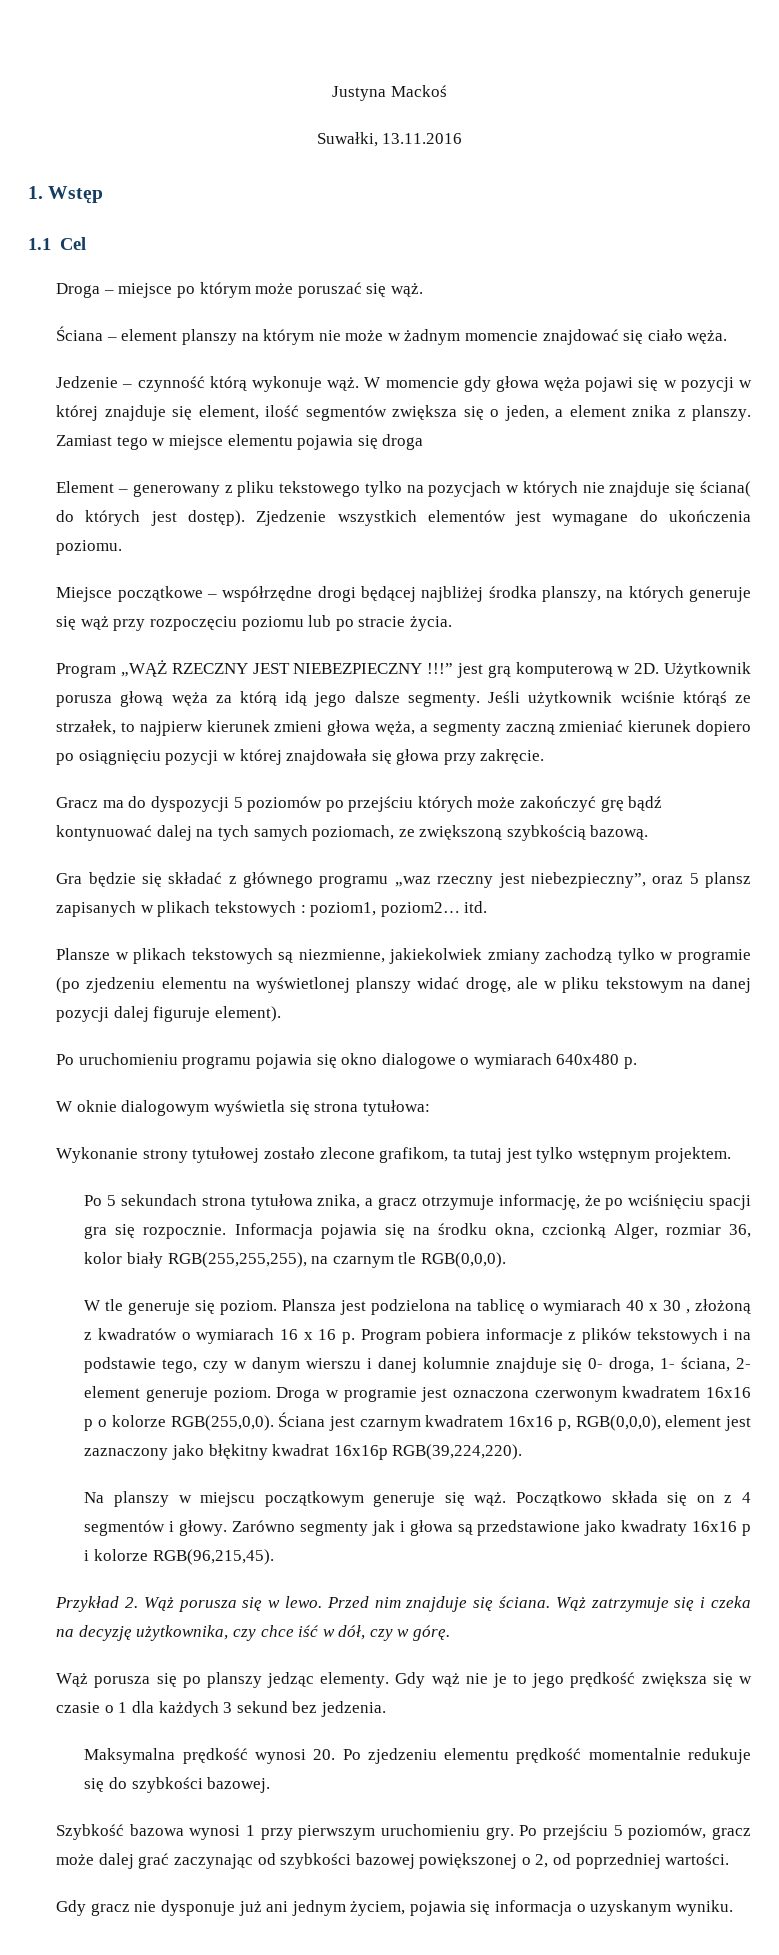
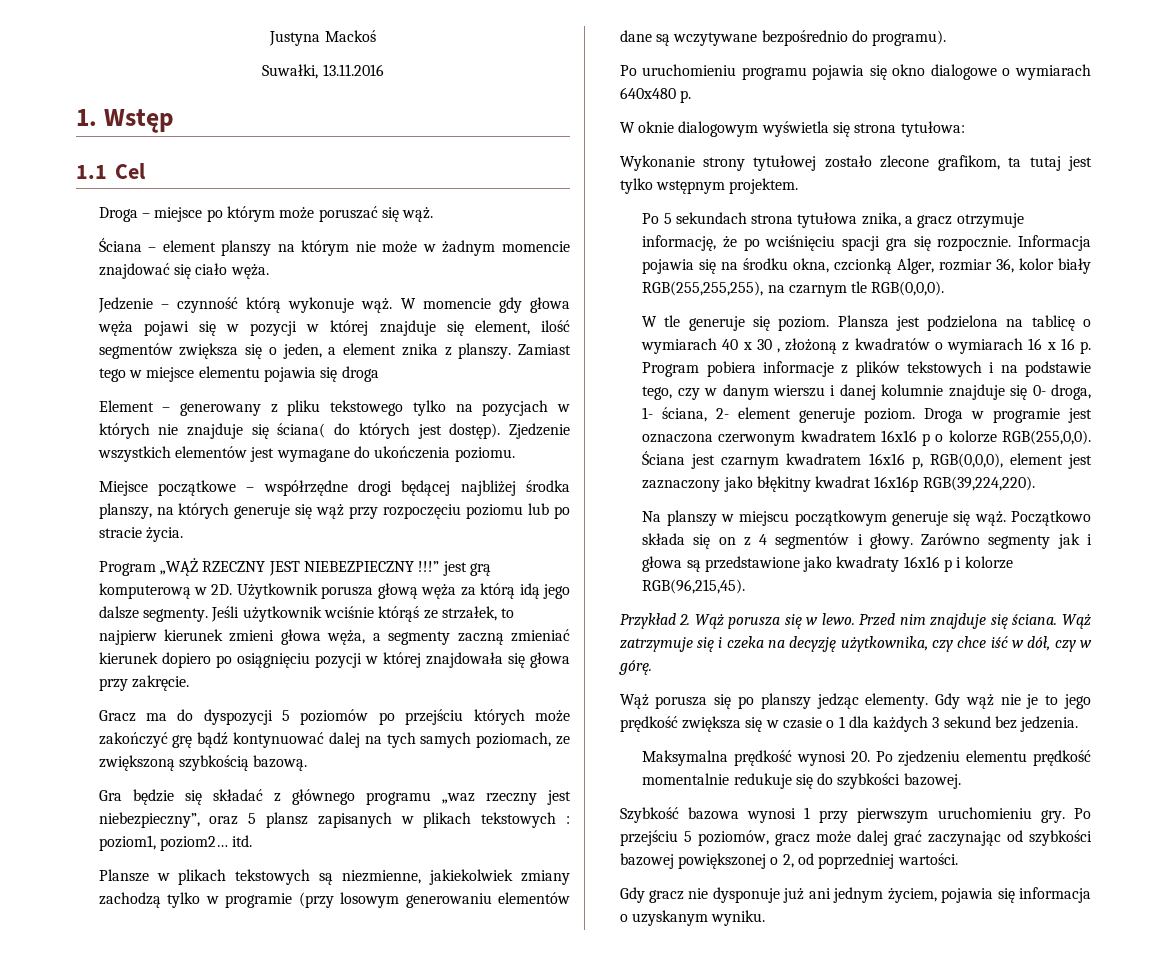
[56,977,751,993] [56,1006,281,1022] (po zjedzeniu elementu na wyświetlonej planszy widać drogę, ale w pliku tekstowym na danej pozycji dalej figuruje element). -> [298,892,570,908] [619,30,947,46] (przy losowym generowaniu elementów dane są wczytywane bezpośrednio do programu).

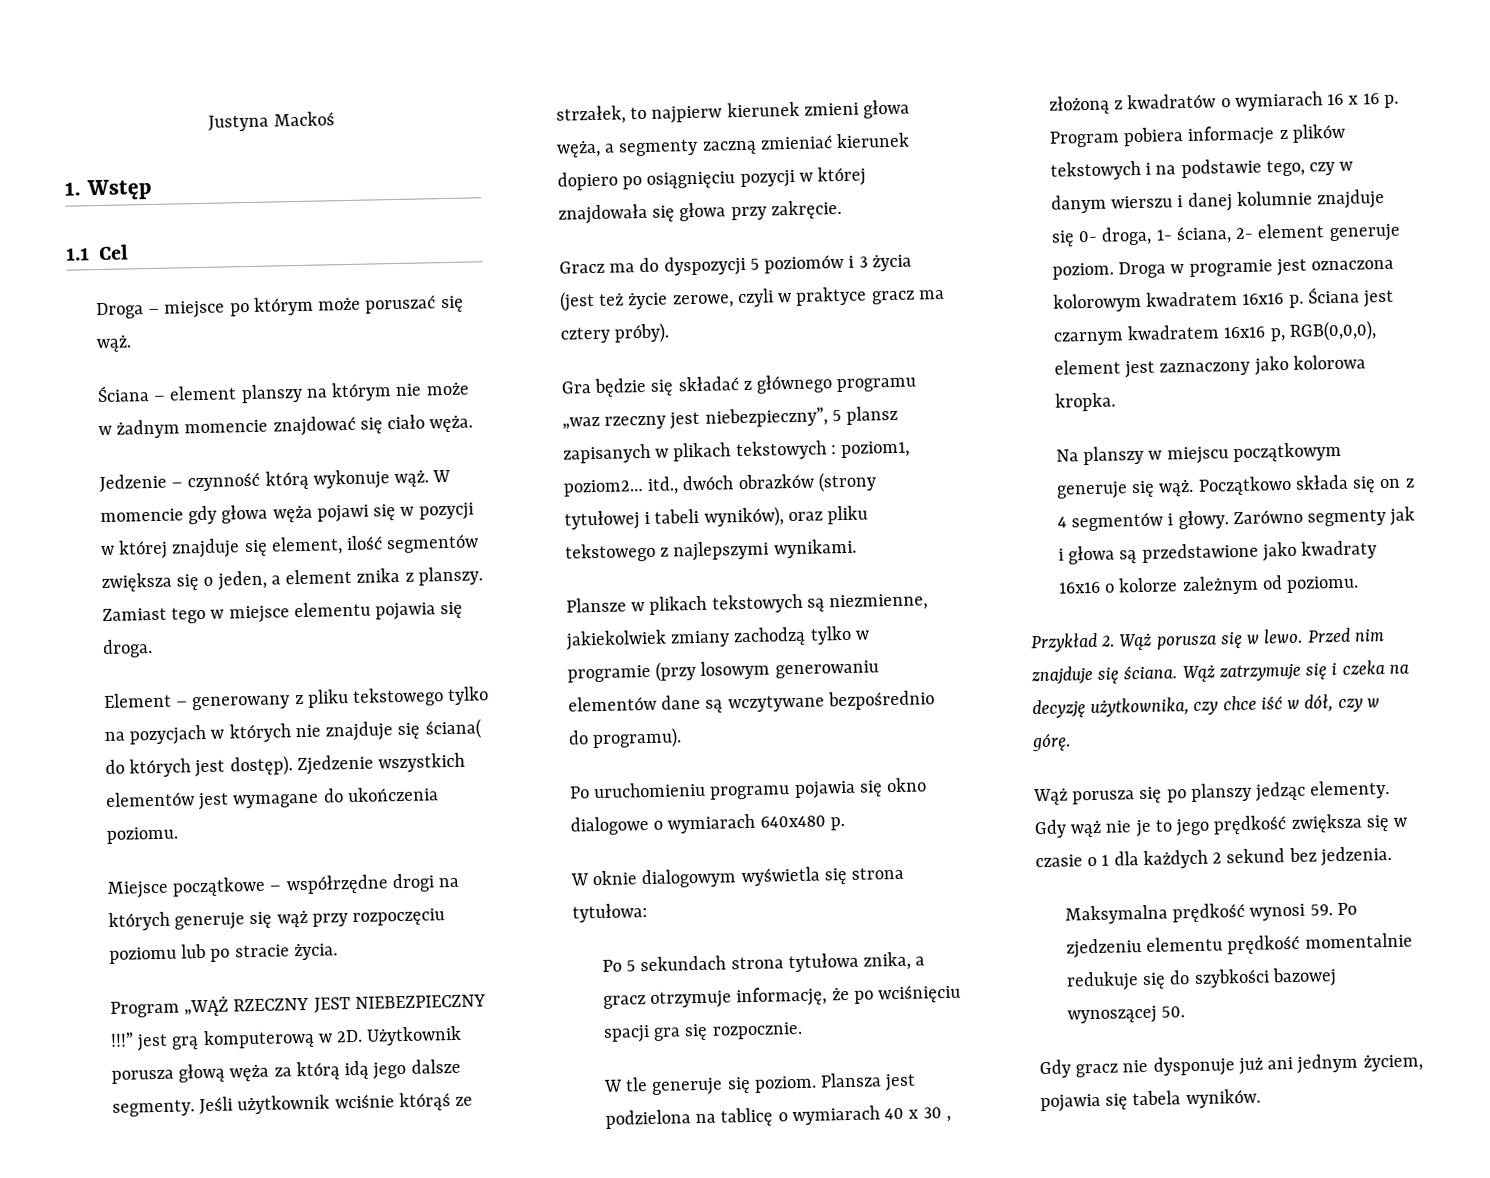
[262,64,384,79] // Suwałki, 13.11.2016 -> (335, 119) none
[341,366,379,382] droga -> [101,639,153,659] droga.
[401,480,571,496] [98,503,152,519] będącej najbliżej środka planszy, -> (435, 883) none
[378,709,571,725] [98,732,570,748] [98,755,308,771] po przejściu których może zakończyć grę bądź kontynuować dalej na tych samych poziomach, ze zwiększoną szybkością bazową. -> [848,253,913,272] [558,286,946,312] [559,322,670,344] i 3 życia (jest też życie zerowe, czyli w praktyce gracz ma cztery próby).
[209,816,239,825] oraz -> (828, 417) none
[232,835,253,847] itd. -> [647,471,877,495] [563,505,869,531] [564,538,857,563] itd., dwóch obrazków (strony tytułowej i tabeli wyników), oraz pliku tekstowego z najlepszymi wynikami.
[619,155,1092,171] [619,178,799,194] // Wykonanie strony tytułowej zostało zlecone grafikom, ta tutaj jest tylko wstępnym projektem. -> (648, 913) none
[1017,235,1091,251] [642,258,1091,274] [642,281,945,297] Informacja pojawia się na środku okna, czcionką Alger, rozmiar 36, kolor biały RGB(255,255,255), na czarnym tle RGB(0,0,0). -> (803, 1030) none
[718,430,1091,446] czerwonym kwadratem 16x16 p o kolorze RGB(255,0,0). -> [1052,290,1304,313] kolorowym kwadratem 16x16 p.
[756,476,1035,492] błękitny kwadrat 16x16p RGB(39,224,220). -> [1292,354,1366,370] [1054,392,1116,412] kolorowa kropka.
[944,556,1013,572] [642,579,746,594] p i kolorze RGB(96,215,45). -> [1104,575,1360,596] o kolorze zależnym od poziomu.
[932,717,940,728] 3 -> [1212,852,1223,864] 2
[850,751,870,762] 20. -> [1309,904,1333,916] 59.
[903,773,961,789] [619,807,1091,823] [619,830,1092,846] [619,853,958,869] bazowej. // Szybkość bazowa wynosi 1 przy pierwszym uruchomieniu gry. Po przejściu 5 poziomów, gracz może dalej grać zaczynając od szybkości bazowej powiększonej o 2, od poprzedniej wartości. -> [1271,967,1337,988] [1066,1005,1186,1025] bazowej wynoszącej 50.
[1019,887,1091,903] [619,910,766,926] informacja o uzyskanym wyniku. -> [1132,1088,1261,1109] tabela wyników.

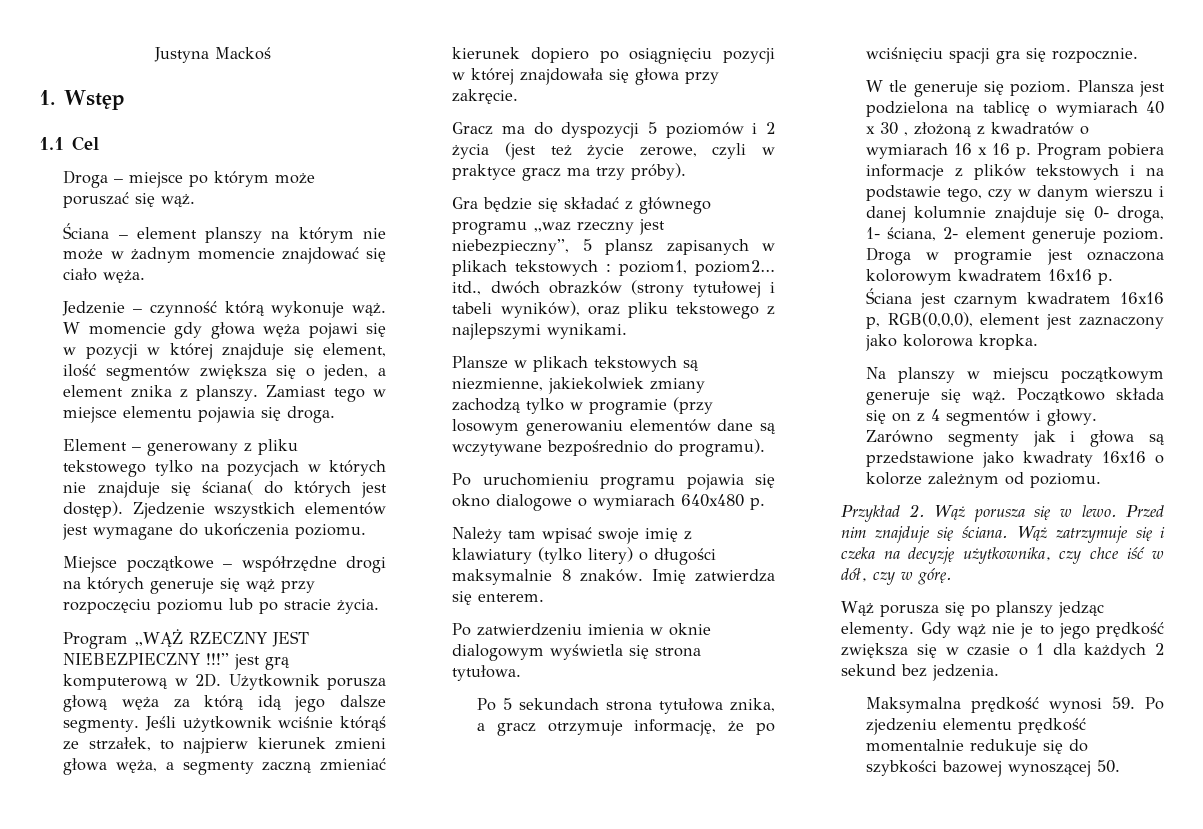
[858,256,868,268] 3 -> [766,122,775,134] 2
[559,326,610,344] cztery -> [596,167,626,180] trzy
[569,873,589,886] W -> [452,527,693,544] [452,547,717,565] [452,569,775,585] [452,591,545,605] [452,623,664,636] Należy tam wpisać swoje imię z klawiatury (tylko litery) o długości maksymalnie 8 znaków. Imię zatwierdza się enterem. // Po zatwierdzeniu imienia w
[571,903,648,923] tytułowa: -> [452,665,522,681] tytułowa.
[1038,1053,1423,1079] [1039,1088,1261,1113] // Gdy gracz nie dysponuje już ani jednym życiem, pojawia się tabela wyników. -> (1120, 766) none

